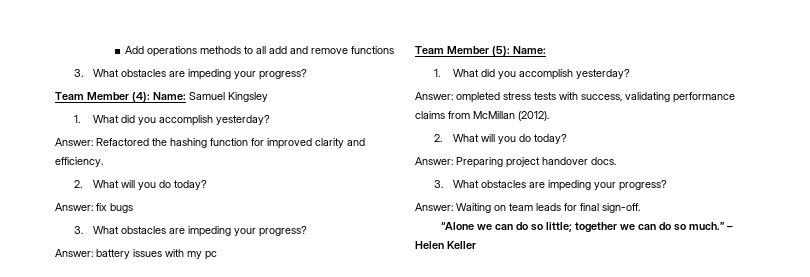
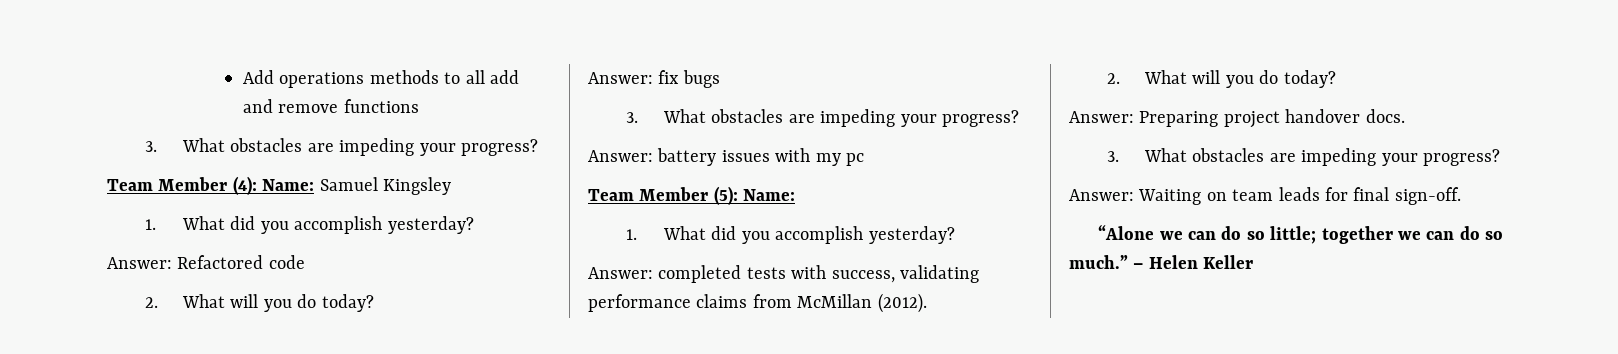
[152,138,365,149] [55,157,103,167] the hashing function for improved clarity and efficiency. -> [268,255,305,269] code
[456,92,531,103] ompleted stress -> [658,265,742,283] completed

